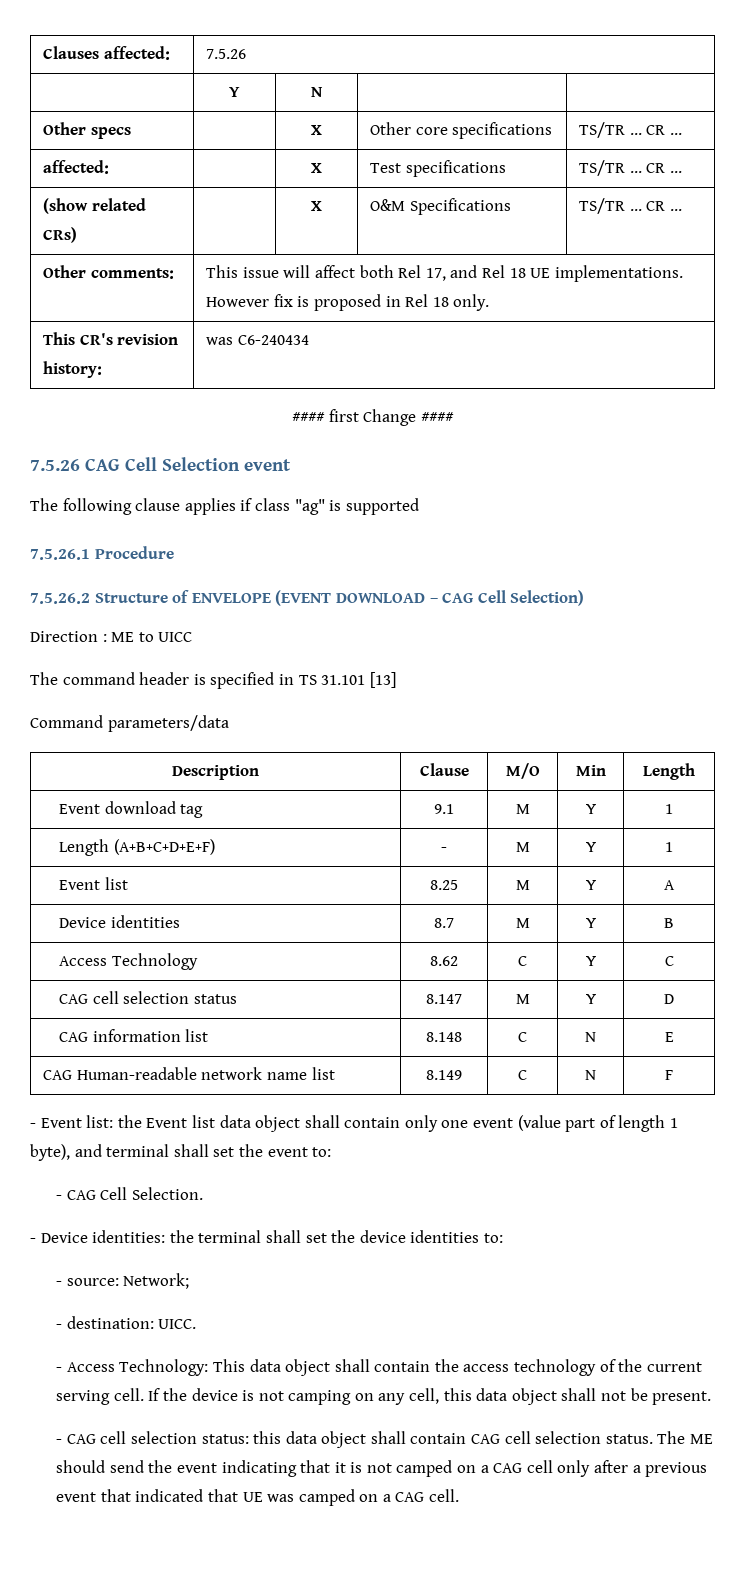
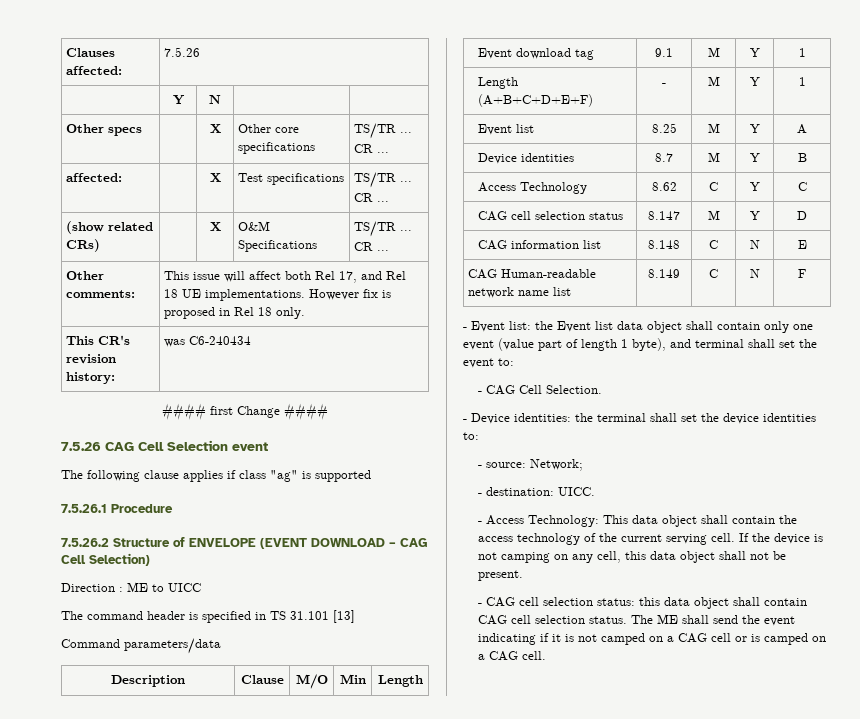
[56,1460,106,1473] should -> [682,615,710,624] shall
[300,1460,331,1473] that -> [540,633,550,642] if
[557,1460,708,1477] [56,1489,295,1502] only after a previous event that indicated that UE was -> [735,634,761,642] or is

